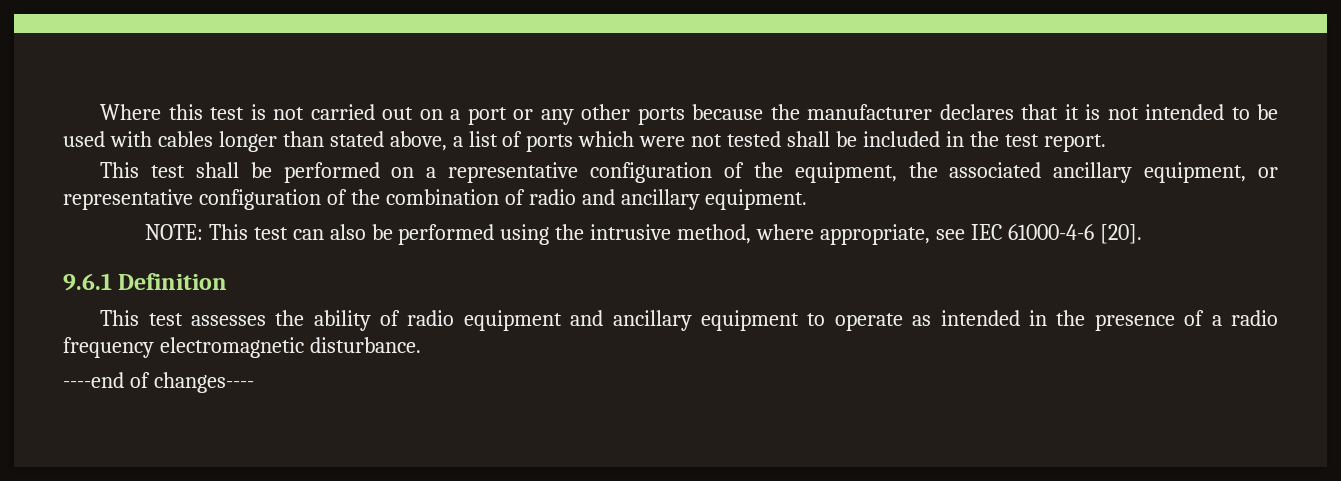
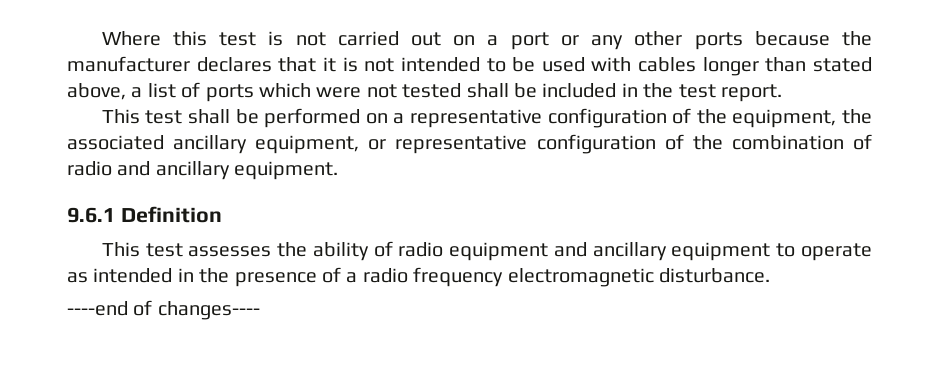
[144,224,1142,245] // NOTE: This test can also be performed using the intrusive method, where appropriate, see IEC 61000-4-6 [20]. -> (339, 170) none

